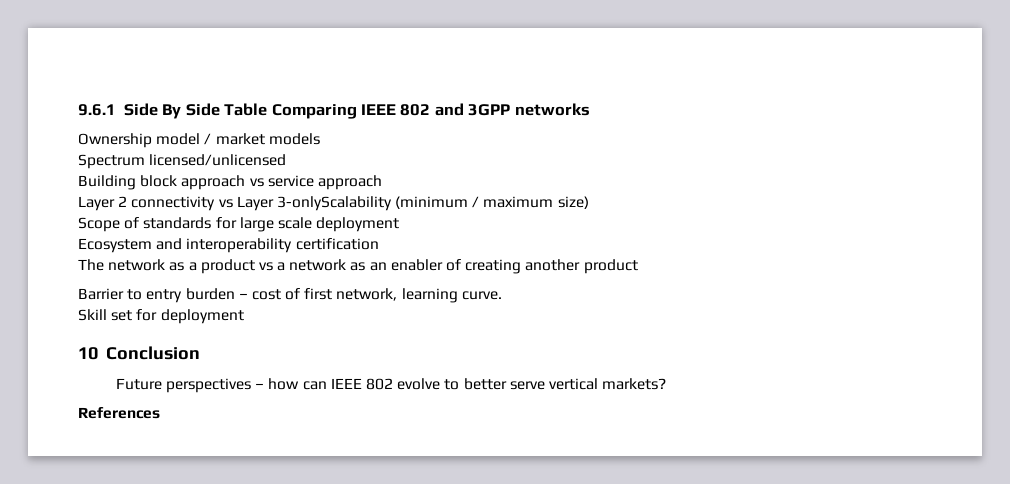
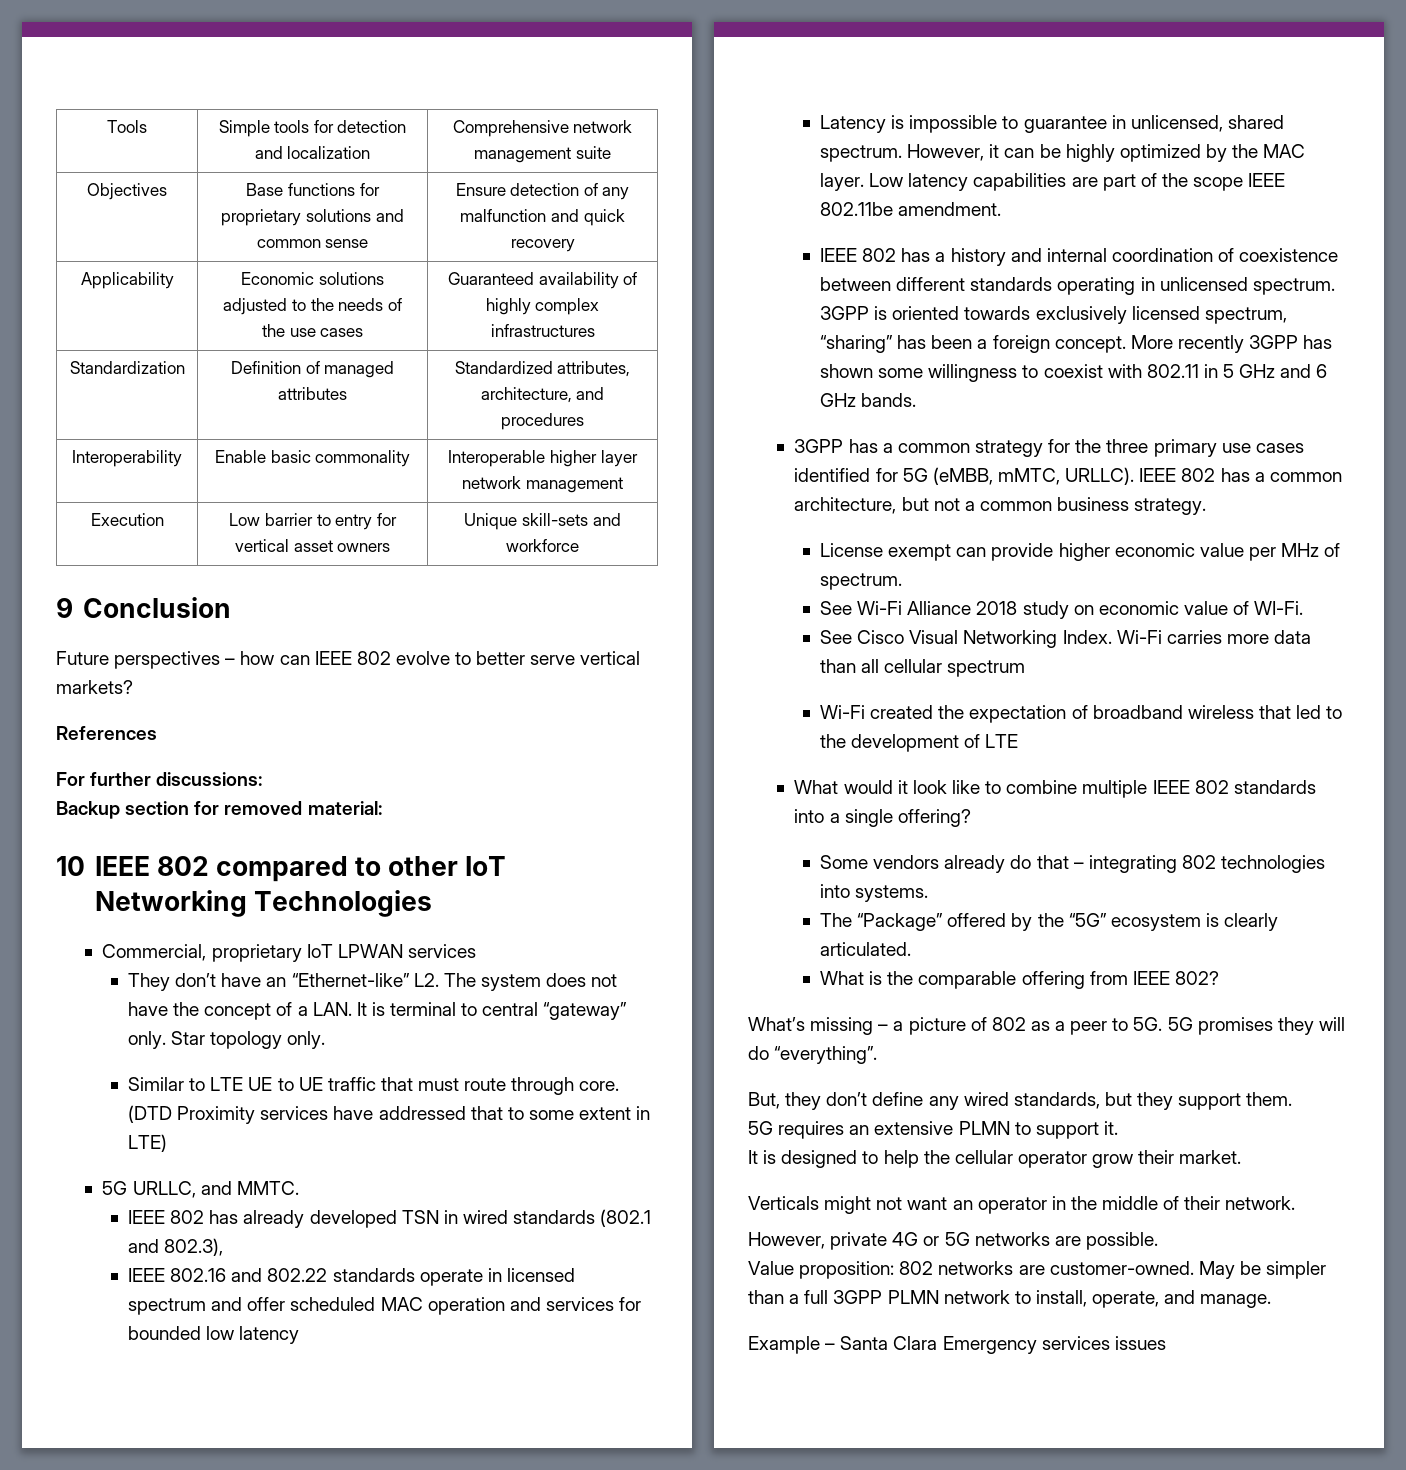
[78,103,590,119] [78,133,320,148] [78,154,287,169] [78,175,382,190] [78,196,589,211] [78,217,400,232] [78,238,379,253] [78,259,638,274] [78,288,502,303] [78,309,244,324] [78,347,98,360] 9.6.1 Side By Side Table Comparing IEEE 802 and 3GPP networks // Ownership model / market models // Spectrum licensed/unlicensed // Building block approach vs service approach // Layer 2 connectivity vs Layer 3-onlyScalability (minimum / maximum size) // Scope of standards for large scale deployment // Ecosystem and interoperability certification // The network as a product vs a network as an enabler of creating another product // Barrier to entry burden – cost of first network, learning curve. // Skill set for deployment // 10 -> [107,120,147,133] [218,120,407,137] [254,146,371,159] [452,120,633,137] [474,146,611,163] [87,183,167,200] [246,183,380,196] [221,209,404,226] [256,239,369,248] [455,183,630,200] [460,209,625,226] [510,239,575,252] [80,272,174,289] [241,272,384,285] [223,298,402,315] [261,324,364,337] [447,272,638,289] [485,298,600,315] [490,324,595,337] [69,361,185,374] [230,361,395,378] [278,387,347,400] [454,361,631,377] [480,387,605,403] [501,413,584,430] [72,450,182,467] [214,450,411,467] [448,450,638,467] [462,476,623,493] [90,513,164,526] [229,513,397,530] [234,539,391,552] [464,513,621,530] [506,539,579,552] [56,597,73,618] Tools | Simple tools for detection and localization | Comprehensive network management suite // Objectives | Base functions for proprietary solutions and common sense | Ensure detection of any malfunction and quick recovery // Applicability | Economic solutions adjusted to the needs of the use cases | Guaranteed availability of highly complex infrastructures // Standardization | Definition of managed attributes | Standardized attributes, architecture, and procedures // Interoperability | Enable basic commonality | Interoperable higher layer network management // Execution | Low barrier to entry for vertical asset owners | Unique skill-sets and workforce // 9
(160, 413) none -> [56,772,263,786] [56,801,382,819] [56,856,507,882] [94,890,432,917] [102,944,476,962] [128,973,618,991] [128,1002,628,1020] [128,1031,326,1049] [128,1077,620,1095] [128,1105,651,1124] [128,1134,168,1152] [102,1181,299,1198] [128,1209,652,1228] [128,1238,224,1256] [128,1268,575,1286] [128,1297,642,1315] [128,1326,300,1344] [820,115,1284,133] [820,144,1306,162] [820,173,1286,191] [820,202,1002,216] [820,248,1339,266] [820,277,1335,295] [820,306,1287,324] [820,335,1333,353] [820,364,1328,382] [820,393,917,407] [794,439,1304,457] [794,467,1342,485] [794,497,1207,515] [820,543,1341,561] [820,573,903,590] [820,601,1304,619] [820,630,1312,648] [820,659,1026,677] [820,705,1343,723] [820,734,1019,752] [794,780,1316,798] [794,809,971,827] [820,855,1326,873] [820,884,929,902] [820,913,1279,931] [820,942,912,956] [820,971,1219,989] [748,1017,1345,1035] [748,1046,878,1064] [748,1092,1293,1110] [748,1121,1118,1139] [748,1150,1242,1168] [748,1196,1296,1214] [748,1232,1158,1250] [748,1261,1327,1279] [748,1290,1272,1308] [748,1336,1166,1354] // For further discussions: // Backup section for removed material: // 10 IEEE 802 compared to other IoT Networking Technologies // Commercial, proprietary IoT LPWAN services // They don’t have an “Ethernet-like” L2. The system does not have the concept of a LAN. It is terminal to central “gateway” only. Star topology only. // Similar to LTE UE to UE traffic that must route through core. (DTD Proximity services have addressed that to some extent in LTE) // 5G URLLC, and MMTC. // IEEE 802 has already developed TSN in wired standards (802.1 and 802.3), // IEEE 802.16 and 802.22 standards operate in licensed spectrum and offer scheduled MAC operation and services for bounded low latency // Latency is impossible to guarantee in unlicensed, shared spectrum. However, it can be highly optimized by the MAC layer. Low latency capabilities are part of the scope IEEE 802.11be amendment. // IEEE 802 has a history and internal coordination of coexistence between different standards operating in unlicensed spectrum. 3GPP is oriented towards exclusively licensed spectrum, “sharing” has been a foreign concept. More recently 3GPP has shown some willingness to coexist with 802.11 in 5 GHz and 6 GHz bands. // 3GPP has a common strategy for the three primary use cases identified for 5G (eMBB, mMTC, URLLC). IEEE 802 has a common architecture, but not a common business strategy. // License exempt can provide higher economic value per MHz of spectrum. // See Wi-Fi Alliance 2018 study on economic value of WI-Fi. // See Cisco Visual Networking Index. Wi-Fi carries more data than all cellular spectrum // Wi-Fi created the expectation of broadband wireless that led to the development of LTE // What would it look like to combine multiple IEEE 802 standards into a single offering? // Some vendors already do that – integrating 802 technologies into systems. // The “Package” offered by the “5G” ecosystem is clearly articulated. // What is the comparable offering from IEEE 802? // What’s missing – a picture of 802 as a peer to 5G. 5G promises they will do “everything”. // But, they don’t define any wired standards, but they support them. // 5G requires an extensive PLMN to support it. // It is designed to help the cellular operator grow their market. // Verticals might not want an operator in the middle of their network. // However, private 4G or 5G networks are possible. // Value proposition: 802 networks are customer-owned. May be simpler than a full 3GPP PLMN network to install, operate, and manage. // Example – Santa Clara Emergency services issues

